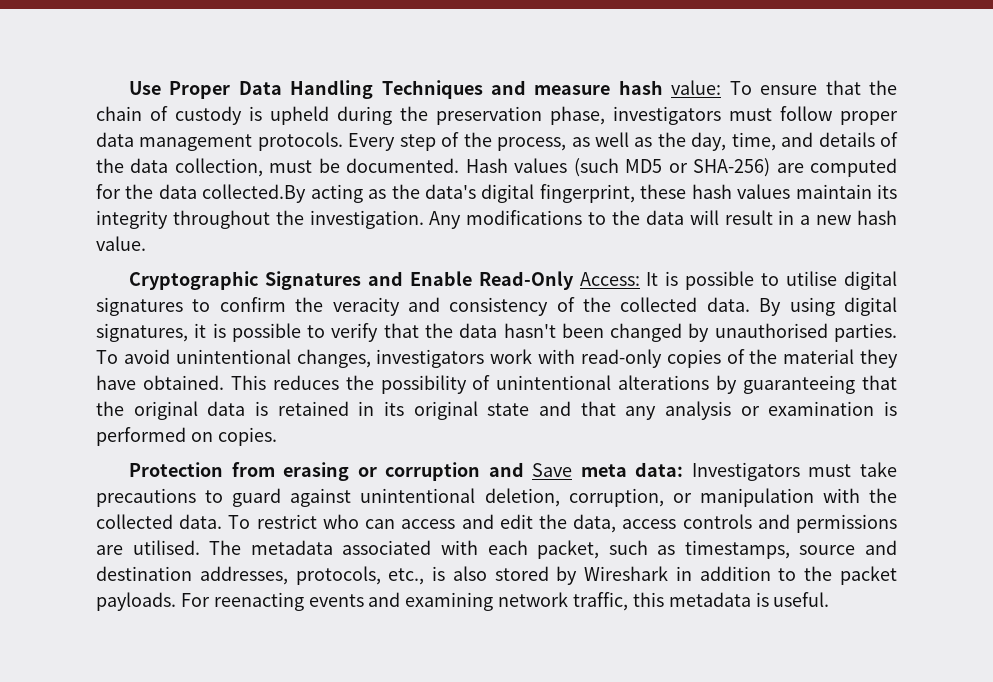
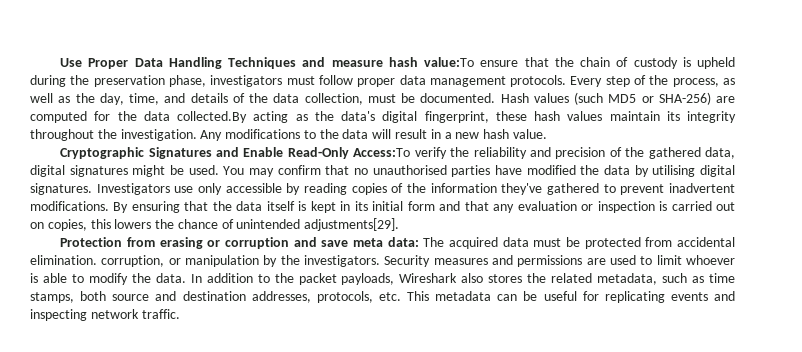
[671,80,752,95] value: To -> [424,57,475,67] value:To
[579,271,897,290] [96,297,897,316] [96,323,898,342] [96,349,899,368] [96,375,897,394] [96,401,897,420] [96,427,277,446] Access: It is possible to utilise digital signatures to confirm the veracity and consistency of the collected data. By using digital signatures, it is possible to verify that the data hasn't been changed by unauthorised parties. To avoid unintentional changes, investigators work with read-only copies of the material they have obtained. This reduces the possibility of unintentional alterations by guaranteeing that the original data is retained in its original state and that any analysis or examination is performed on copies. -> [353,147,735,159] [30,165,735,177] [30,183,735,195] [30,201,736,213] [30,218,400,231] Access:To verify the reliability and precision of the gathered data, digital signatures might be used. You may confirm that no unauthorised parties have modified the data by utilising digital signatures. Investigators use only accessible by reading copies of the information they've gathered to prevent inadvertent modifications. By ensuring that the data itself is kept in its initial form and that any evaluation or inspection is carried out on copies, this lowers the chance of unintended adjustments[29].
[532,463,573,477] Save -> [321,240,349,247] save
[691,462,897,481] [96,488,898,507] [96,514,897,533] [96,540,790,559] Investigators must take precautions to guard against unintentional deletion, corruption, or manipulation with the collected data. To restrict who can access and edit the data, access controls and permissions are utilised. The metadata associated with each packet, such as timestamps, -> [423,237,735,249] [30,255,736,267] [30,273,736,285] [30,291,107,303] The acquired data must be protected from accidental elimination. corruption, or manipulation by the investigators. Security measures and permissions are used to limit whoever is able to modify the data. In addition to the packet payloads, Wireshark also stores the related metadata, such as time stamps, both
[388,566,897,585] [96,592,830,611] etc., is also stored by Wireshark in addition to the packet payloads. For reenacting events and examining network traffic, this metadata is useful. -> [378,291,735,303] [30,309,180,321] etc. This metadata can be useful for replicating events and inspecting network traffic.

